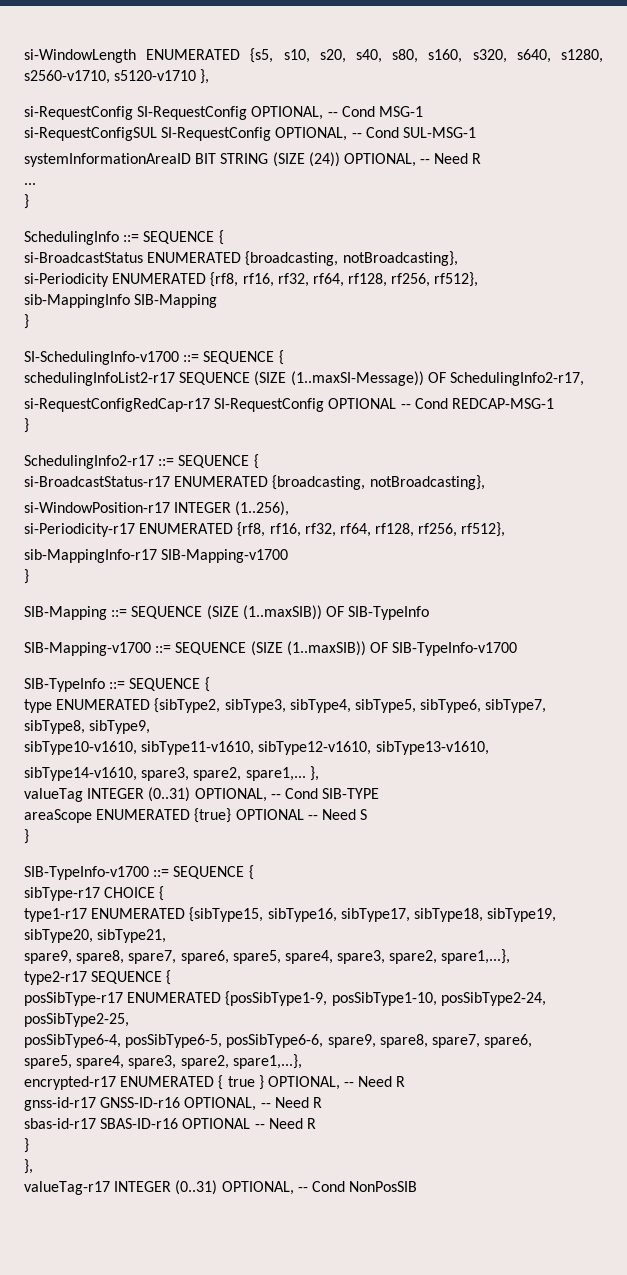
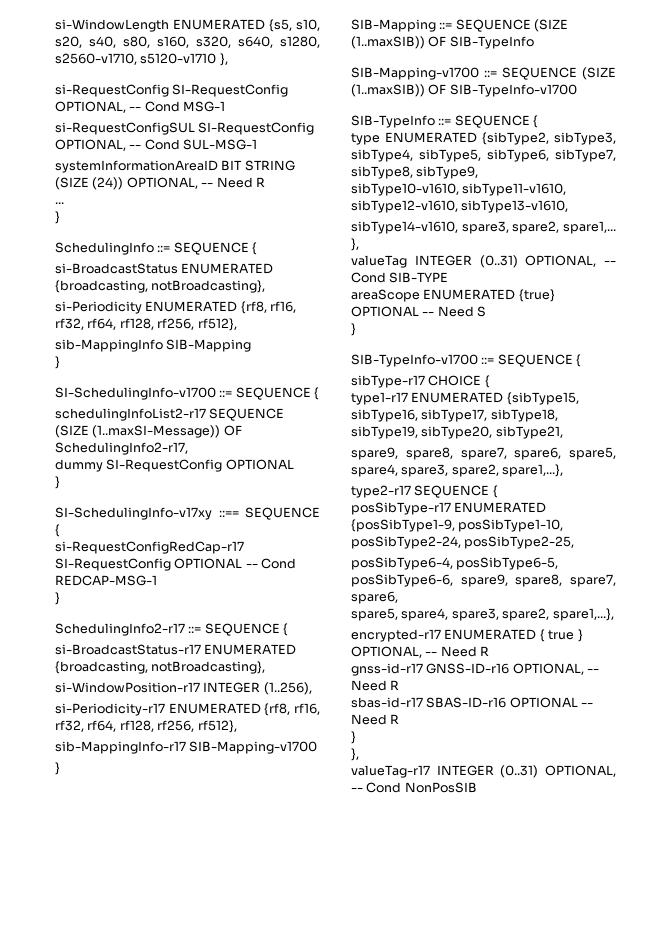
(584, 379) none -> [55,459,294,472] [55,476,60,489] [55,507,320,520] [55,524,60,537] // dummy SI-RequestConfig OPTIONAL // } // SI-SchedulingInfo-v17xy ::== SEQUENCE {

